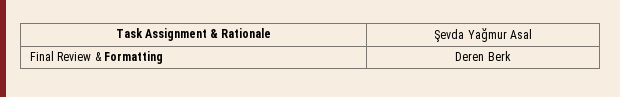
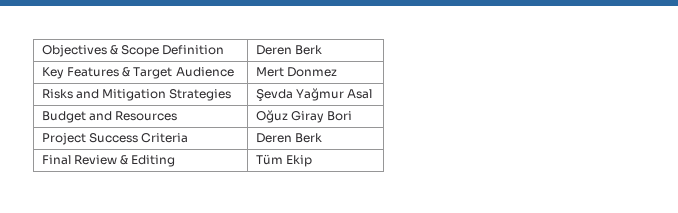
[115,28,272,41] [434,28,532,42] Task Assignment & Rationale | Şevda Yağmur Asal -> [41,45,225,57] [255,45,322,55] [41,67,234,79] [255,67,337,77] [41,89,232,101] [255,88,373,101] [41,111,178,123] [255,110,353,123] [41,133,189,145] [255,133,322,143] Objectives & Scope Definition | Deren Berk // Key Features & Target Audience | Mert Donmez // Risks and Mitigation Strategies | Şevda Yağmur Asal // Budget and Resources | Oğuz Giray Bori // Project Success Criteria | Deren Berk
[103,51,163,64] [455,51,511,61] Formatting | Deren Berk -> [131,155,176,167] [255,154,312,167] Editing | Tüm Ekip

